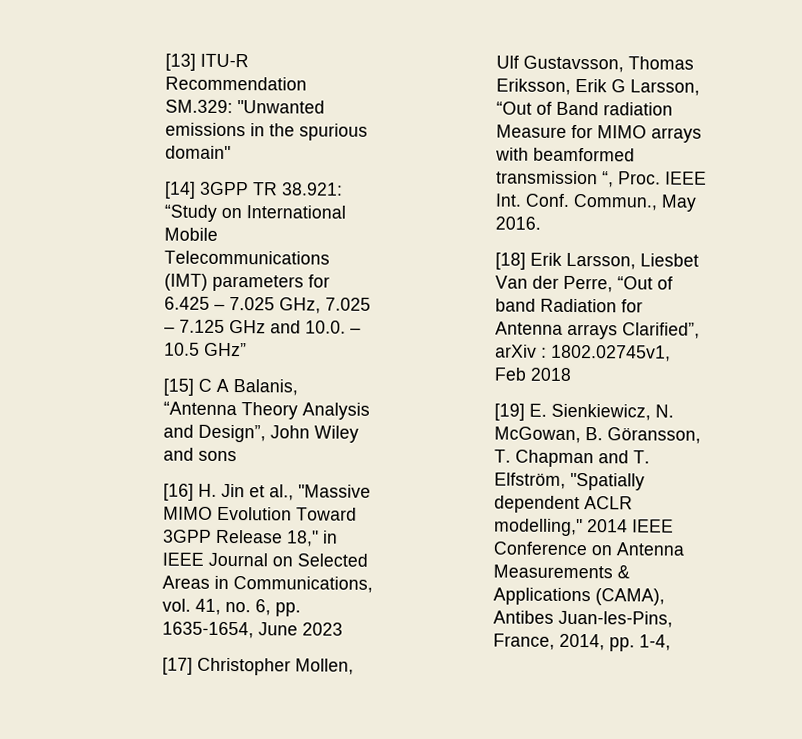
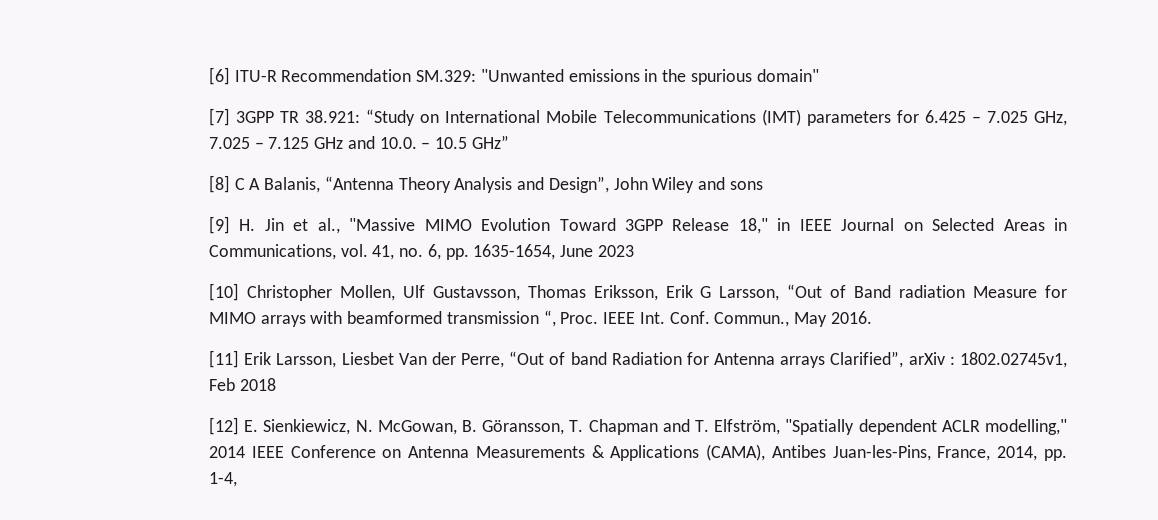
[165,53,196,71] [13] -> [208,67,230,85] [6]
[164,181,196,199] [14] -> [208,108,230,126] [7]
[163,378,194,396] [15] -> [208,175,230,193] [8]
[163,483,194,501] [16] -> [208,216,230,234] [9]
[162,657,193,675] [17] -> [208,283,239,301] [10]
[495,252,526,270] [18] -> [208,350,239,368] [11]
[494,403,525,421] [19] -> [208,417,239,435] [12]

